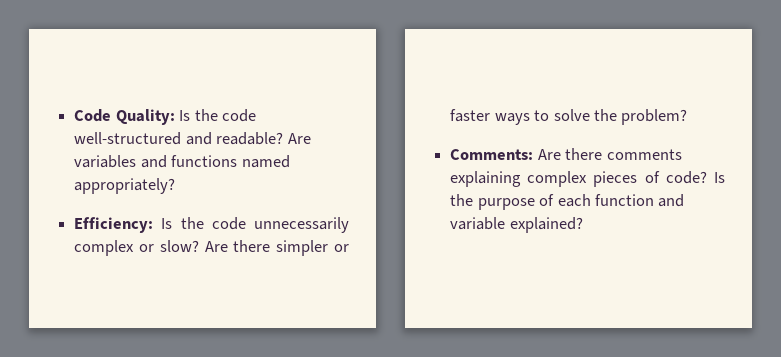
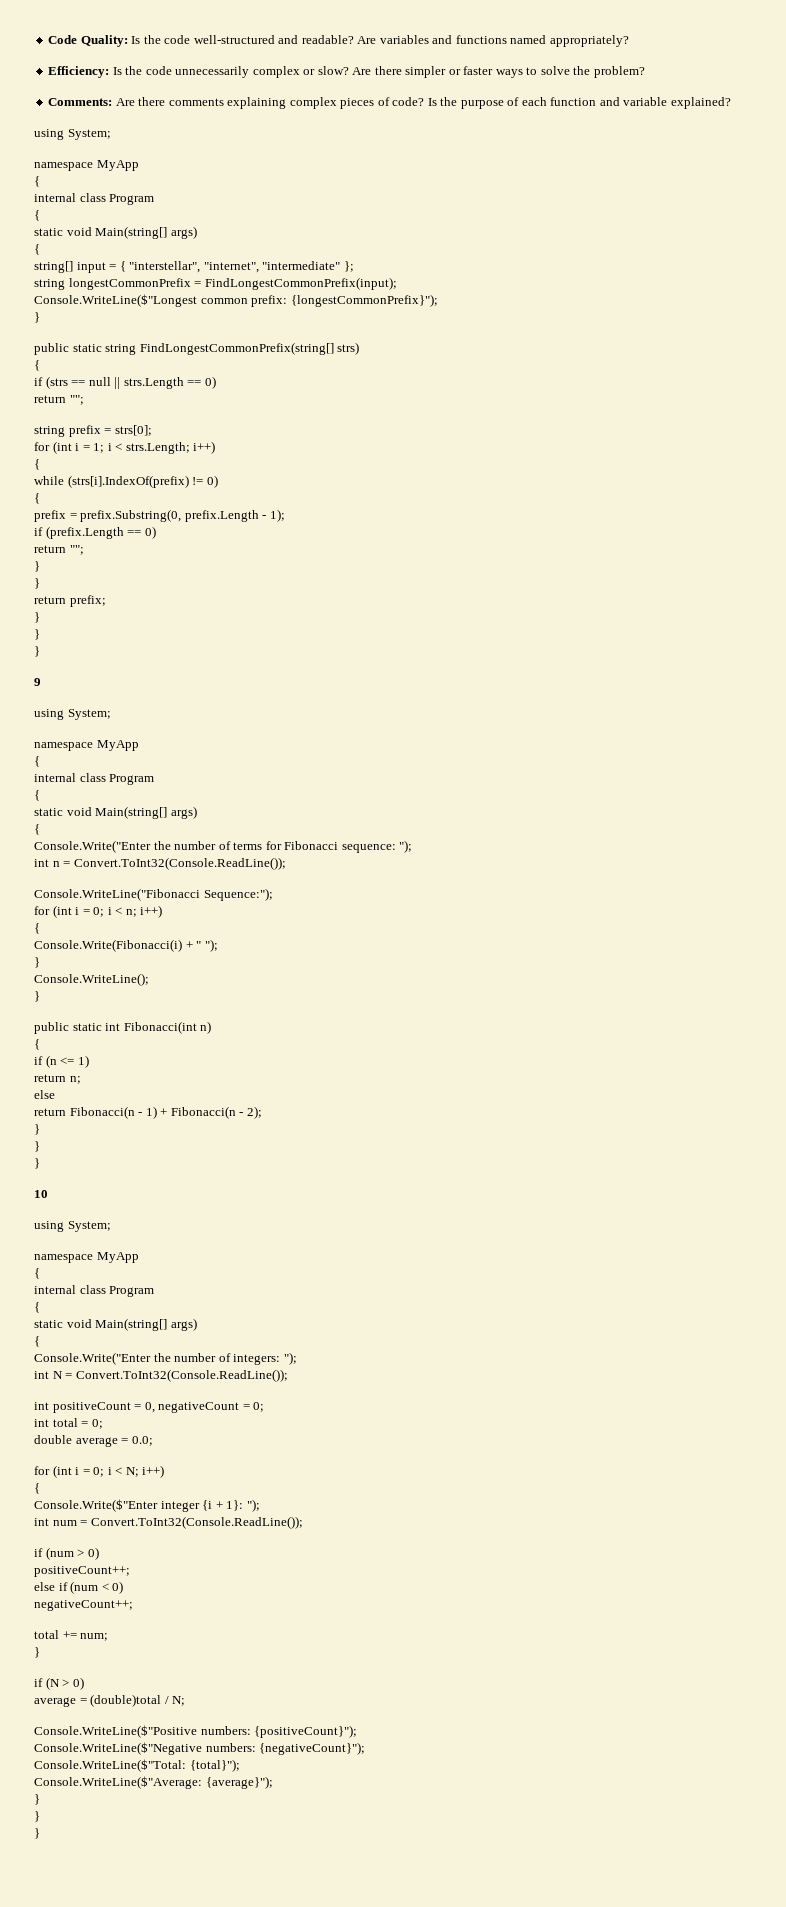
(583, 225) none -> [34,129,111,140] [34,160,139,171] [34,176,40,187] [34,193,155,205] [34,210,40,221] [34,226,197,239] [34,244,40,255] [34,261,354,273] [34,277,397,290] [34,294,438,307] [34,312,40,323] [34,342,360,355] [34,360,40,371] [34,376,216,389] [34,395,84,405] [34,425,152,437] [34,441,216,454] [34,459,40,470] [34,475,218,488] [34,493,40,504] [34,509,285,522] [34,526,156,539] [34,545,84,555] [34,561,40,572] [34,578,40,589] [34,595,106,607] [34,612,40,623] [34,629,40,640] [34,646,40,657] [34,678,41,686] [34,709,111,720] [34,740,139,751] [34,756,40,767] [34,773,155,785] [34,790,40,801] [34,806,197,819] [34,824,40,835] [34,840,413,853] [34,857,286,870] [34,888,273,901] [34,905,163,918] [34,923,40,934] [34,939,218,952] [34,957,40,968] [34,973,149,986] [34,991,40,1002] [34,1021,212,1034] [34,1039,40,1050] [34,1055,89,1068] [34,1074,81,1084] [34,1090,55,1099] [34,1106,262,1119] [34,1124,40,1135] [34,1141,40,1152] [34,1158,40,1169] [34,1190,48,1198] [34,1221,111,1232] [34,1252,139,1263] [34,1268,40,1279] [34,1285,155,1297] [34,1302,40,1313] [34,1318,197,1331] [34,1336,40,1347] [34,1352,297,1365] [34,1369,288,1382] [34,1402,265,1413] [34,1418,103,1429] [34,1435,153,1447] [34,1465,165,1478] [34,1483,40,1494] [34,1499,260,1512] [34,1516,303,1529] [34,1547,99,1560] [34,1566,130,1577] [34,1581,124,1594] [34,1600,133,1611] [34,1630,109,1641] [34,1647,40,1658] [34,1677,84,1690] [34,1694,186,1707] [34,1725,358,1738] [34,1742,366,1755] [34,1759,240,1772] [34,1776,273,1789] [34,1794,40,1805] [34,1811,40,1822] [34,1828,40,1839] // using System; // namespace MyApp // { // internal class Program // { // static void Main(string[] args) // { // string[] input = { "interstellar", "internet", "intermediate" }; // string longestCommonPrefix = FindLongestCommonPrefix(input); // Console.WriteLine($"Longest common prefix: {longestCommonPrefix}"); // } // public static string FindLongestCommonPrefix(string[] strs) // { // if (strs == null || strs.Length == 0) // return ""; // string prefix = strs[0]; // for (int i = 1; i < strs.Length; i++) // { // while (strs[i].IndexOf(prefix) != 0) // { // prefix = prefix.Substring(0, prefix.Length - 1); // if (prefix.Length == 0) // return ""; // } // } // return prefix; // } // } // } // 9 // using System; // namespace MyApp // { // internal class Program // { // static void Main(string[] args) // { // Console.Write("Enter the number of terms for Fibonacci sequence: "); // int n = Convert.ToInt32(Console.ReadLine()); // Console.WriteLine("Fibonacci Sequence:"); // for (int i = 0; i < n; i++) // { // Console.Write(Fibonacci(i) + " "); // } // Console.WriteLine(); // } // public static int Fibonacci(int n) // { // if (n <= 1) // return n; // else // return Fibonacci(n - 1) + Fibonacci(n - 2); // } // } // } // 10 // using System; // namespace MyApp // { // internal class Program // { // static void Main(string[] args) // { // Console.Write("Enter the number of integers: "); // int N = Convert.ToInt32(Console.ReadLine()); // int positiveCount = 0, negativeCount = 0; // int total = 0; // double average = 0.0; // for (int i = 0; i < N; i++) // { // Console.Write($"Enter integer {i + 1}: "); // int num = Convert.ToInt32(Console.ReadLine()); // if (num > 0) // positiveCount++; // else if (num < 0) // negativeCount++; // total += num; // } // if (N > 0) // average = (double)total / N; // Console.WriteLine($"Positive numbers: {positiveCount}"); // Console.WriteLine($"Negative numbers: {negativeCount}"); // Console.WriteLine($"Total: {total}"); // Console.WriteLine($"Average: {average}"); // } // } // }

